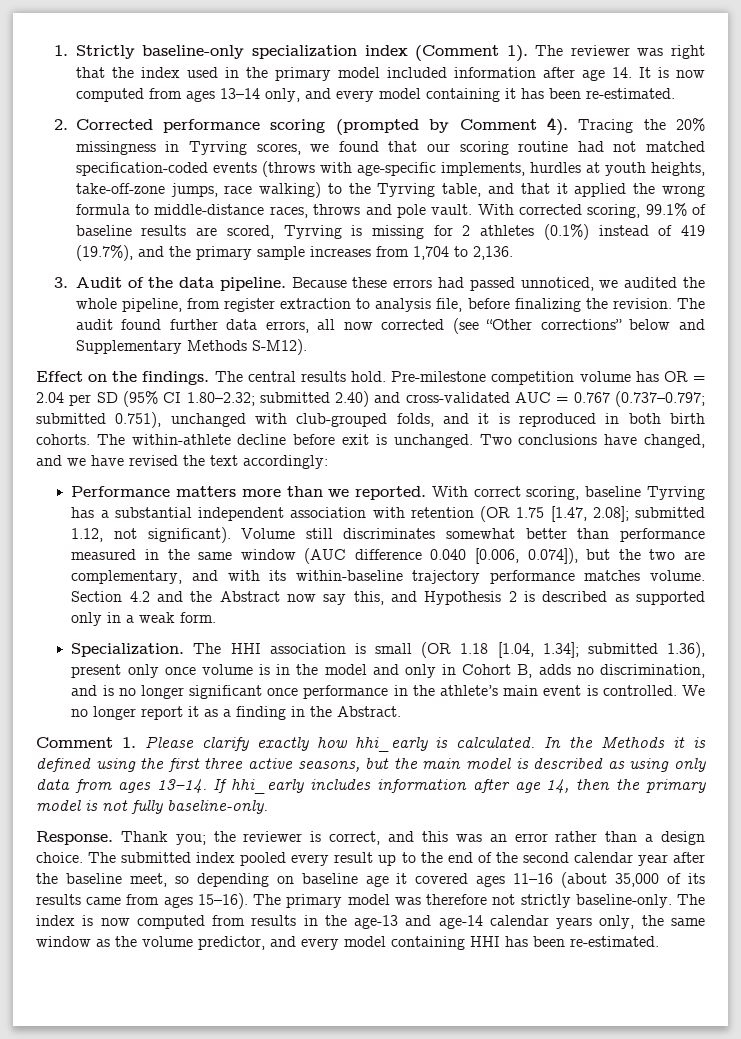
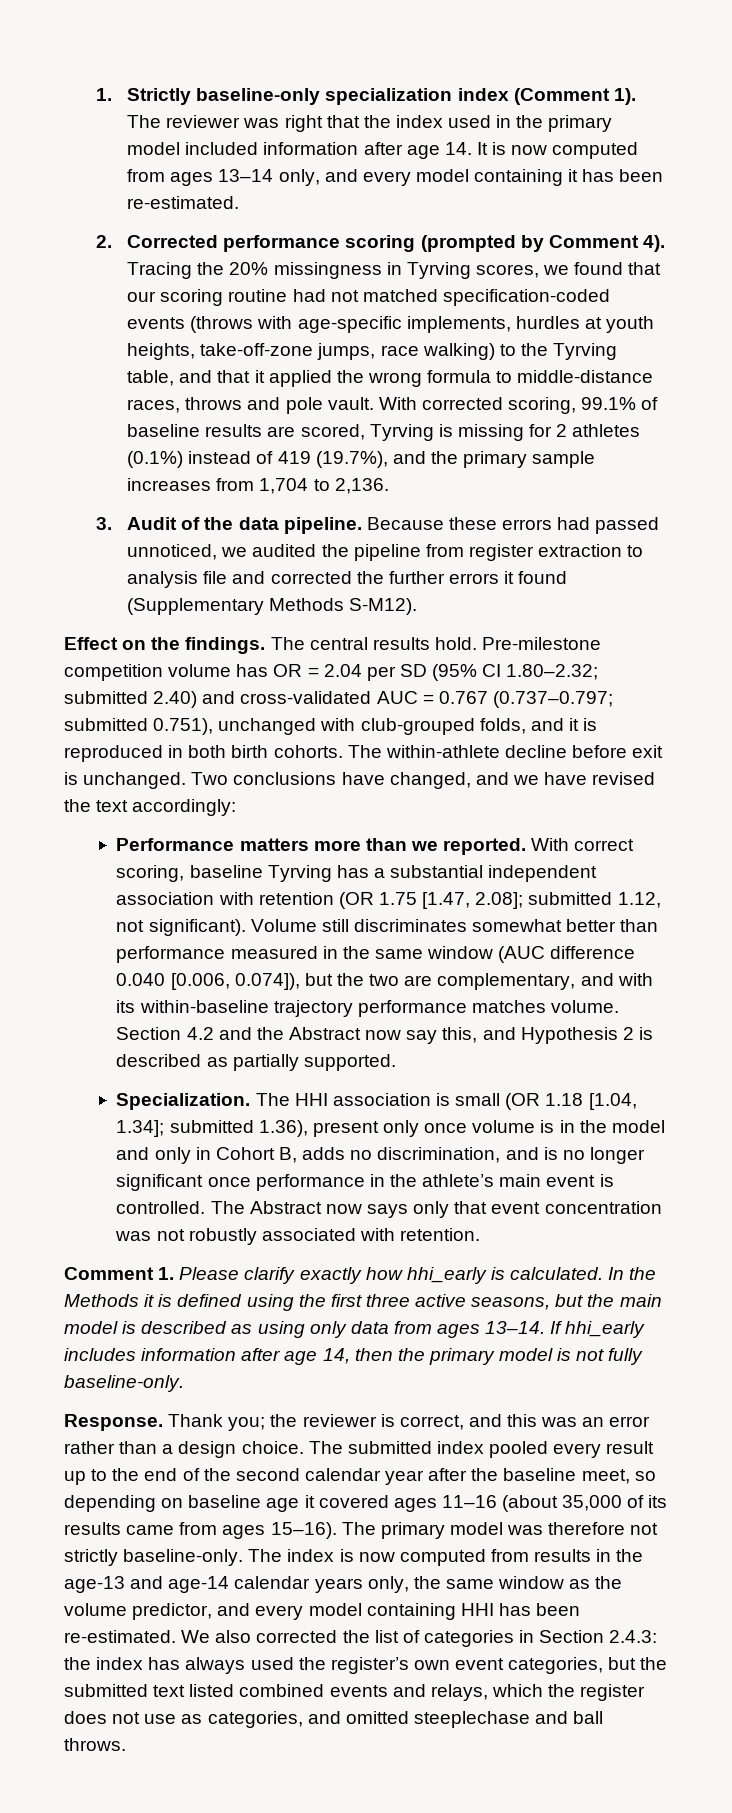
[75,298,182,312] whole pipeline, -> [353,544,421,561] pipeline
[436,298,705,312] [75,318,705,334] [75,340,182,354] file, before finalizing the revision. The audit found further data errors, all now corrected (see “Other corrections” below and Supplementary -> [203,571,568,584] [127,598,265,615] file and corrected the further errors it found (Supplementary
[636,591,705,605] [71,612,217,626] supported only in a weak form. -> [232,1054,396,1071] partially supported.
[681,685,705,696] [71,706,402,720] We no longer report it as a finding in the Abstract. -> [210,1201,662,1218] [115,1228,481,1245] The Abstract now says only that event concentration was not robustly associated with retention.
(659, 941) none -> [181,1630,658,1647] [64,1657,668,1674] [64,1684,646,1701] [64,1711,604,1728] [64,1738,126,1751] We also corrected the list of categories in Section 2.4.3: the index has always used the register’s own event categories, but the submitted text listed combined events and relays, which the register does not use as categories, and omitted steeplechase and ball throws.

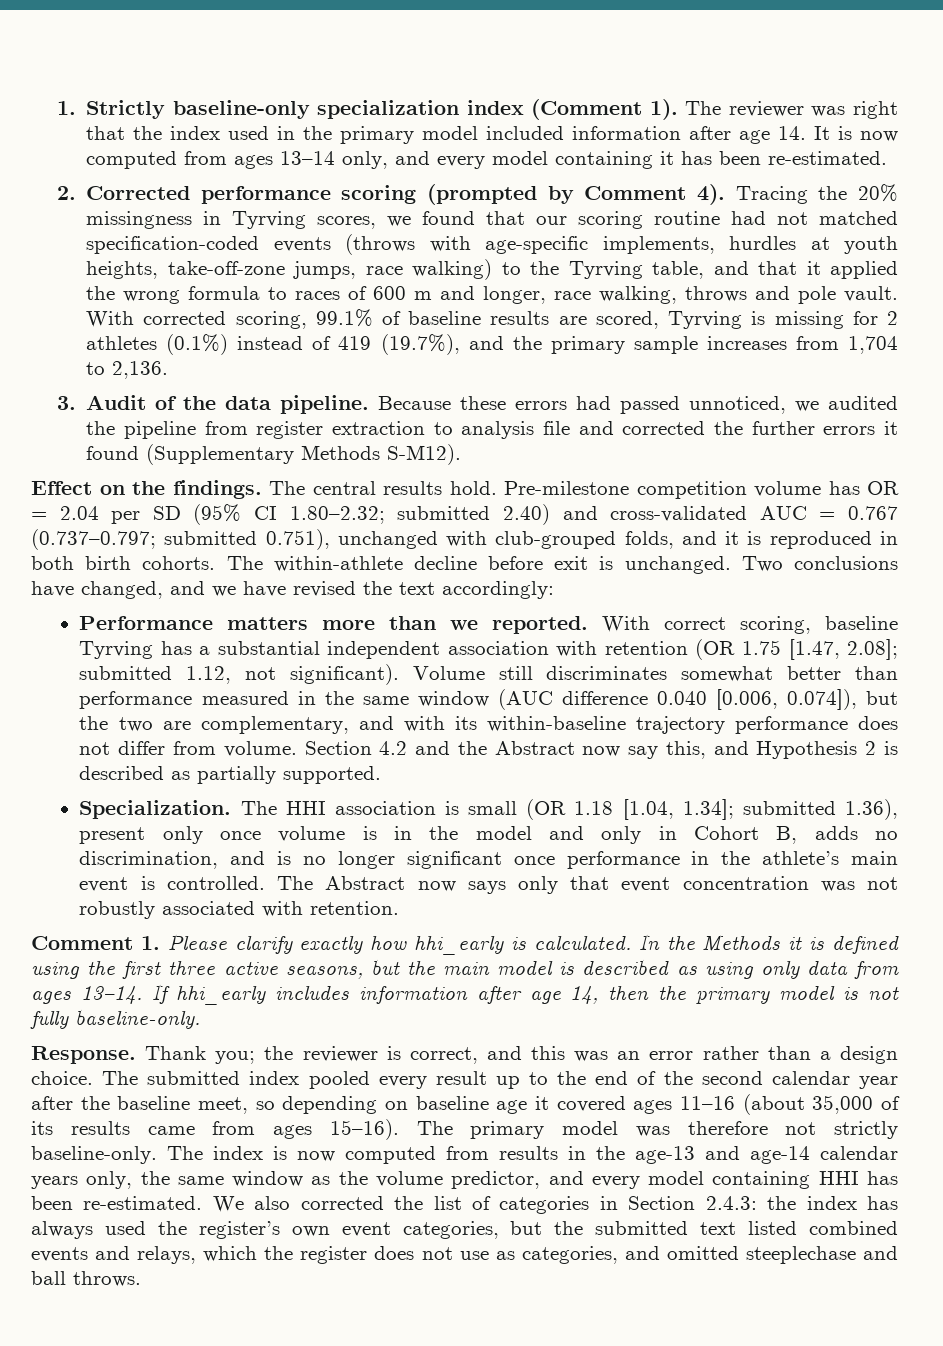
[517,370,654,383] [127,399,181,413] middle-distance races, -> [295,286,678,304] races of 600 m and longer, race walking,
[472,1000,547,1013] matches -> [857,716,898,730] [79,741,217,755] does not differ from

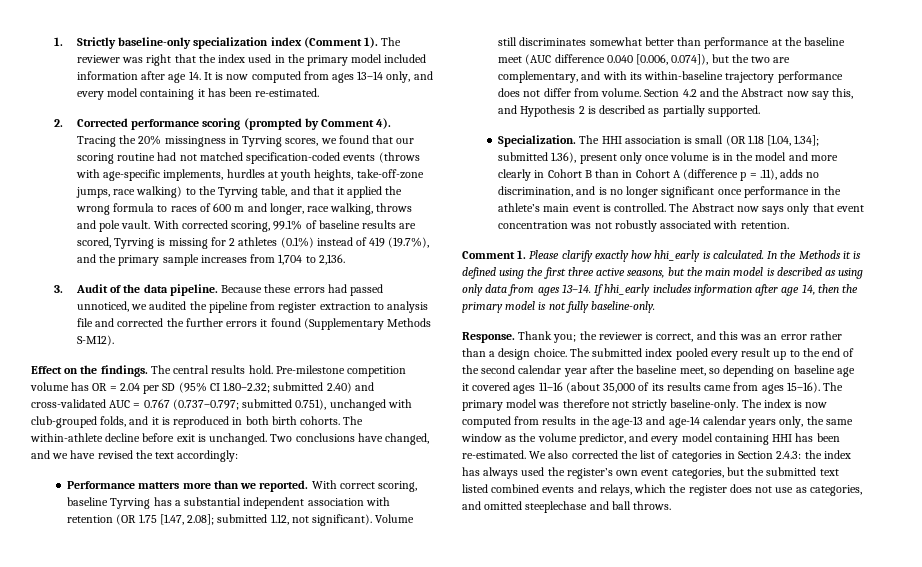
[201,691,489,707] measured in the same window -> [771,37,846,46] [498,56,523,63] at the baseline meet
[601,826,798,844] only in Cohort B, -> [810,155,838,161] [498,169,777,181] more clearly in Cohort B than in Cohort A (difference p = .11),

